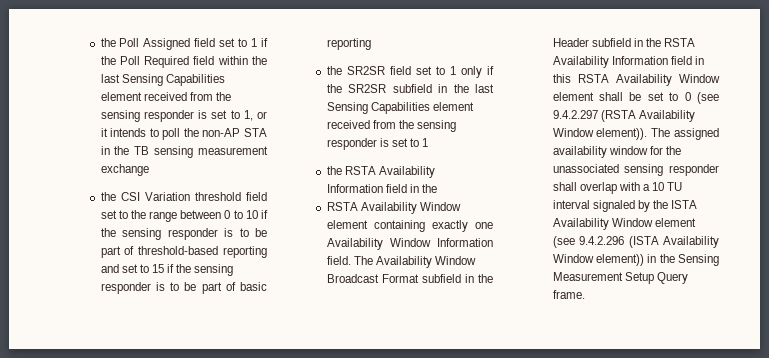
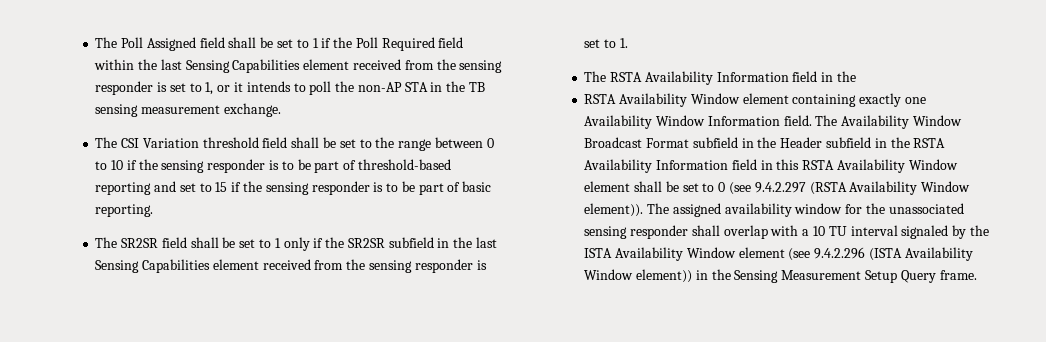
[100,38,116,47] the -> [95,37,118,48] The
(216, 42) none -> [228,37,274,48] shall be
[100,164,149,176] [100,192,116,201] exchange // the -> [223,103,281,117] [95,137,118,148] exchange. // The
(267, 196) none -> [291,137,336,148] shall be
[326,38,371,50] [326,66,411,75] reporting // the SR2SR field -> [95,204,154,217] [95,237,236,248] reporting. // The SR2SR field shall be
[421,138,428,147] [326,166,342,175] 1 // the -> [619,38,628,48] [584,71,607,82] 1. // The

